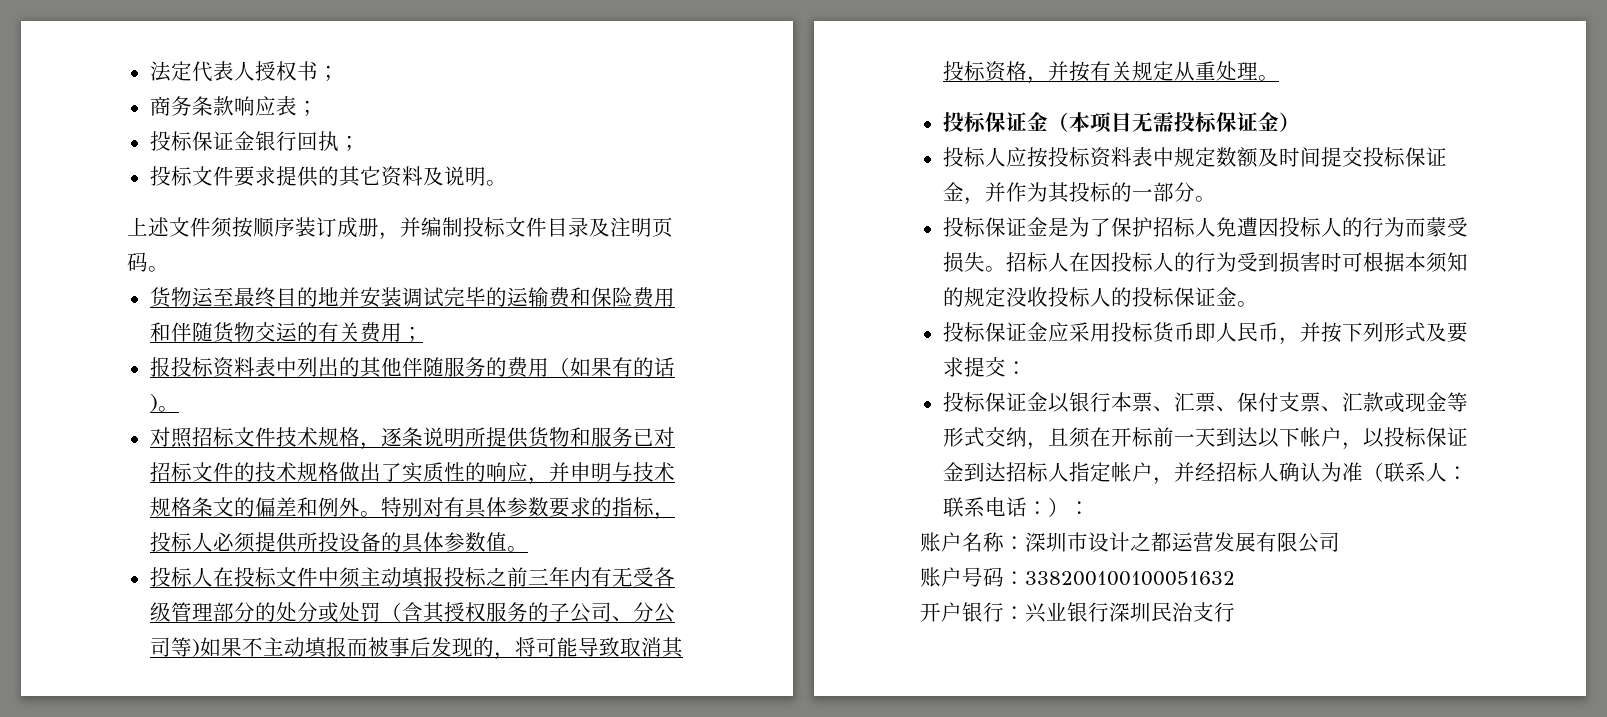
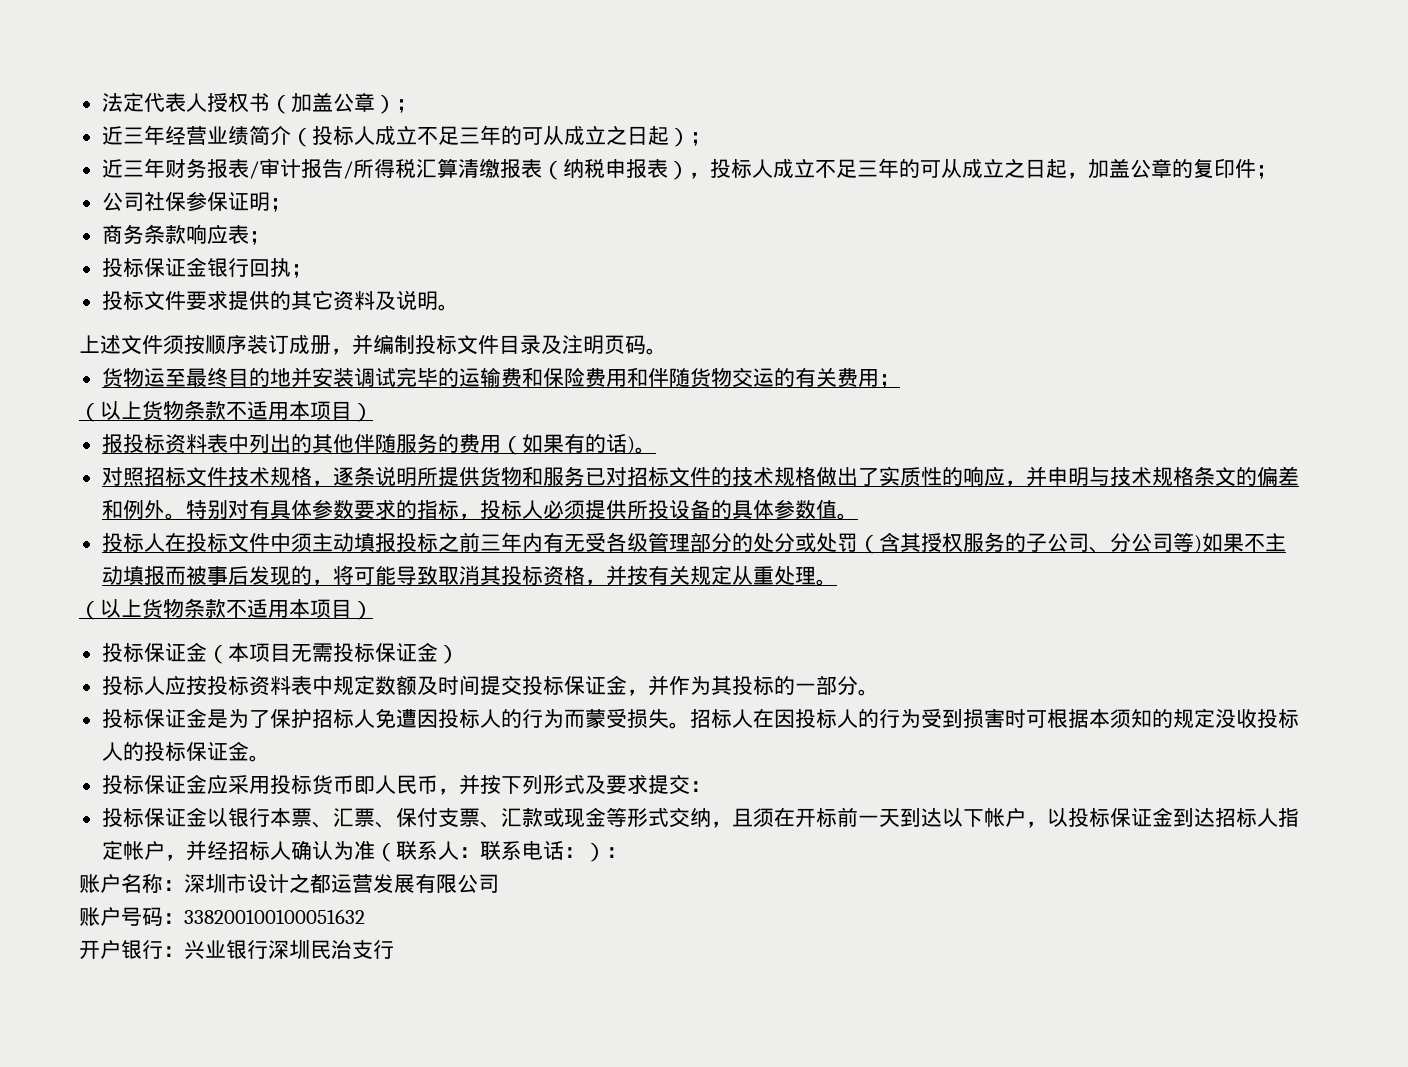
(318, 71) none -> [269,92,417,114] [101,125,711,147] [101,158,1277,180] [101,191,270,211] （加盖公章）； // 近三年经营业绩简介（投标人成立不足三年的可从成立之日起）； // 近三年财务报表/审计报告/所得税汇算清缴报表（纳税申报表），投标人成立不足三年的可从成立之日起，加盖公章的复印件； // 公司社保参保证明
(423, 334) none -> [79,400,373,422] // （以上货物条款不适用本项目）
(1279, 78) none -> [79,598,373,620] // （以上货物条款不适用本项目）

